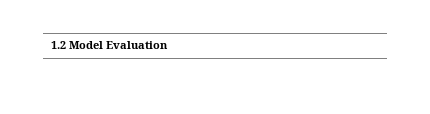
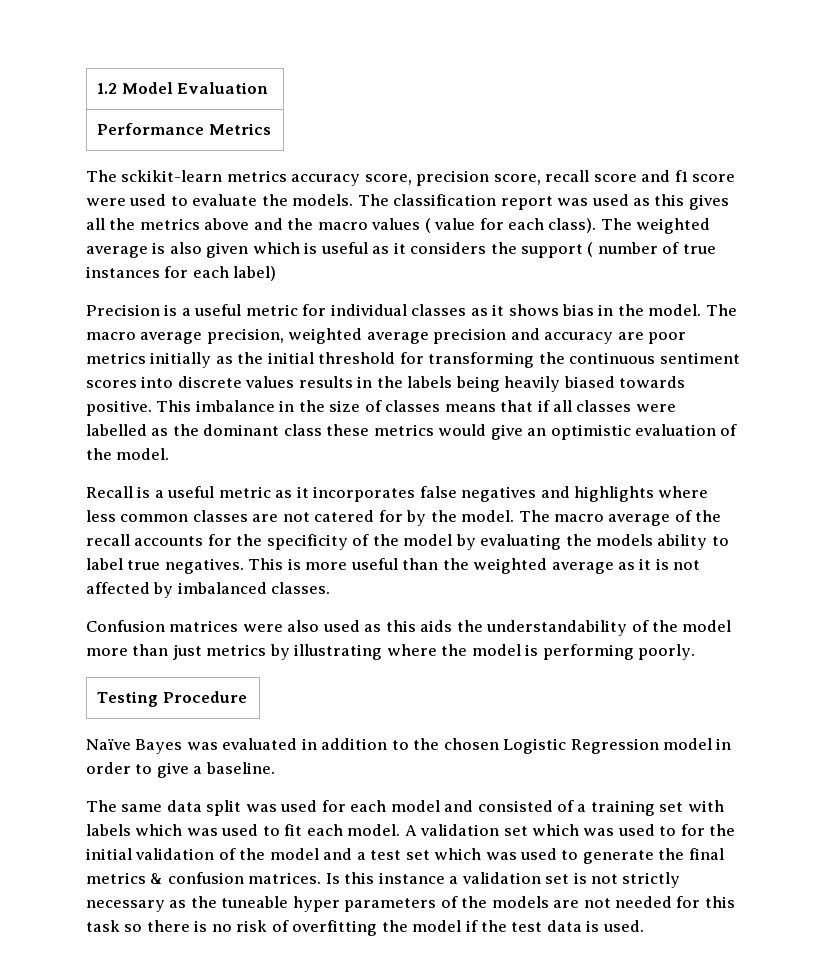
(169, 45) none -> [97,123,271,135] [86,170,736,186] [86,194,729,210] [86,218,711,234] [86,242,716,258] [86,266,277,281] [86,304,737,316] [86,328,687,344] [86,352,740,368] [86,376,686,392] [86,400,676,416] [86,424,738,440] [86,448,170,460] [86,486,709,502] [86,510,722,526] [86,534,729,550] [86,558,701,574] [86,582,331,598] [86,620,732,636] [86,644,696,660] [97,691,247,707] [86,738,732,754] [86,762,275,778] [86,800,724,816] [86,824,736,836] [86,848,724,864] [86,872,681,888] [86,896,735,912] [86,920,644,936] // Performance Metrics // The sckikit-learn metrics accuracy score, precision score, recall score and f1 score were used to evaluate the models. The classification report was used as this gives all the metrics above and the macro values ( value for each class). The weighted average is also given which is useful as it considers the support ( number of true instances for each label) // Precision is a useful metric for individual classes as it shows bias in the model. The macro average precision, weighted average precision and accuracy are poor metrics initially as the initial threshold for transforming the continuous sentiment scores into discrete values results in the labels being heavily biased towards positive. This imbalance in the size of classes means that if all classes were labelled as the dominant class these metrics would give an optimistic evaluation of the model. // Recall is a useful metric as it incorporates false negatives and highlights where less common classes are not catered for by the model. The macro average of the recall accounts for the specificity of the model by evaluating the models ability to label true negatives. This is more useful than the weighted average as it is not affected by imbalanced classes. // Confusion matrices were also used as this aids the understandability of the model more than just metrics by illustrating where the model is performing poorly. // Testing Procedure // Naïve Bayes was evaluated in addition to the chosen Logistic Regression model in order to give a baseline. // The same data split was used for each model and consisted of a training set with labels which was used to fit each model. A validation set which was used to for the initial validation of the model and a test set which was used to generate the final metrics & confusion matrices. Is this instance a validation set is not strictly necessary as the tuneable hyper parameters of the models are not needed for this task so there is no risk of overfitting the model if the test data is used.

